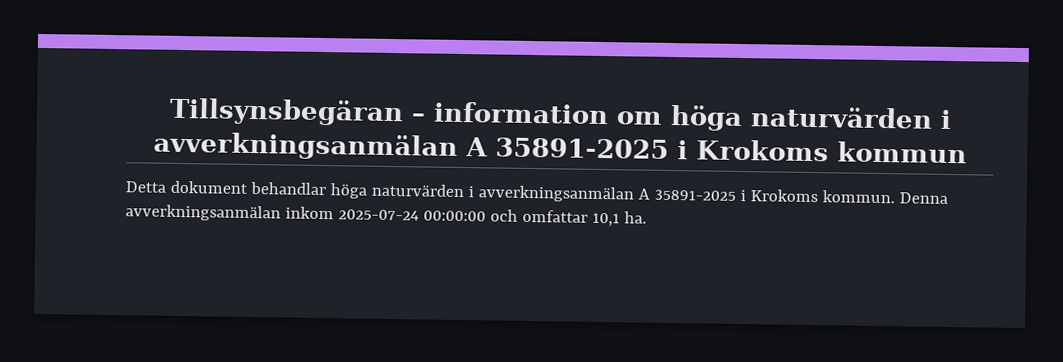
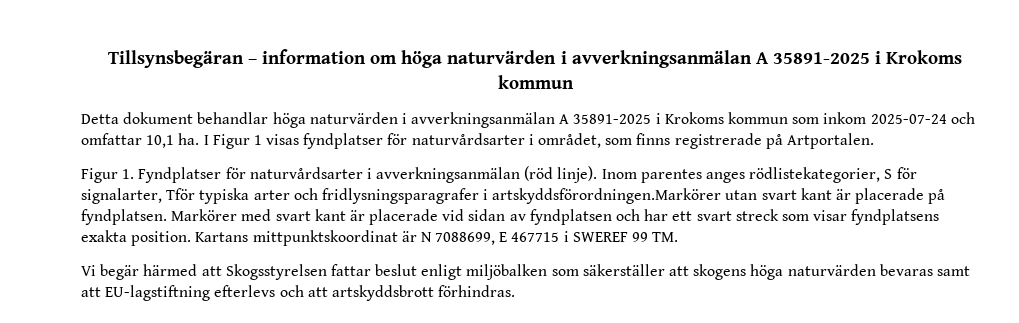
[821,190,948,204] [125,204,281,222] kommun. Denna avverkningsanmälan -> [728,112,820,124] kommun som
[422,210,486,222] 00:00:00 -> (947, 119) none
(647, 217) none -> [203,133,874,149] [81,166,917,183] [81,188,946,204] [81,209,940,225] [81,230,679,246] [81,264,970,280] [81,285,516,301] I Figur 1 visas fyndplatser för naturvårdsarter i området, som finns registrerade på Artportalen. // Figur 1. Fyndplatser för naturvårdsarter i avverkningsanmälan (röd linje). Inom parentes anges rödlistekategorier, S för signalarter, Tför typiska arter och fridlysningsparagrafer i artskyddsförordningen.Markörer utan svart kant är placerade på fyndplatsen. Markörer med svart kant är placerade vid sidan av fyndplatsen och har ett svart streck som visar fyndplatsens exakta position. Kartans mittpunktskoordinat är N 7088699, E 467715 i SWEREF 99 TM. // Vi begär härmed att Skogsstyrelsen fattar beslut enligt miljöbalken som säkerställer att skogens höga naturvärden bevaras samt att EU-lagstiftning efterlevs och att artskyddsbrott förhindras.

